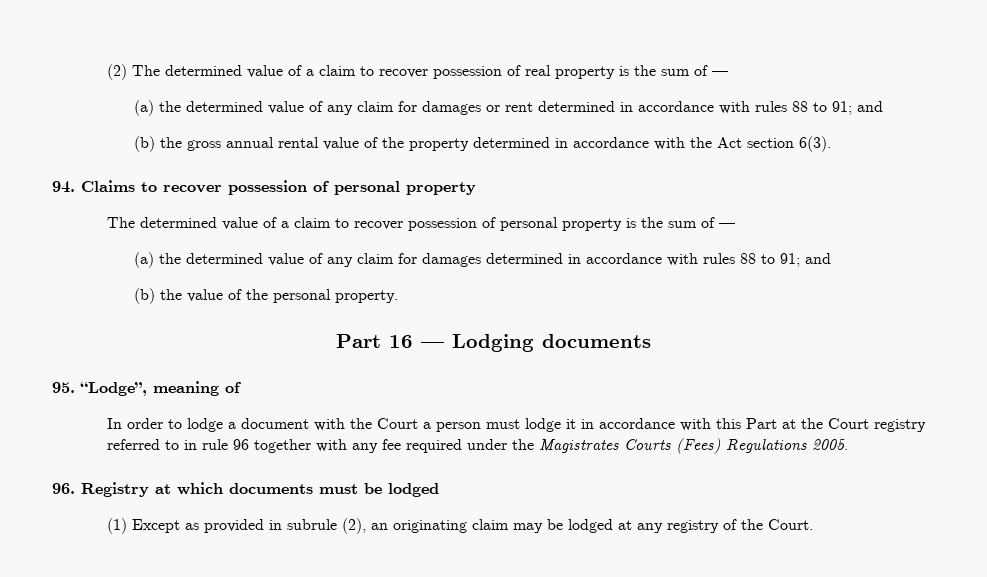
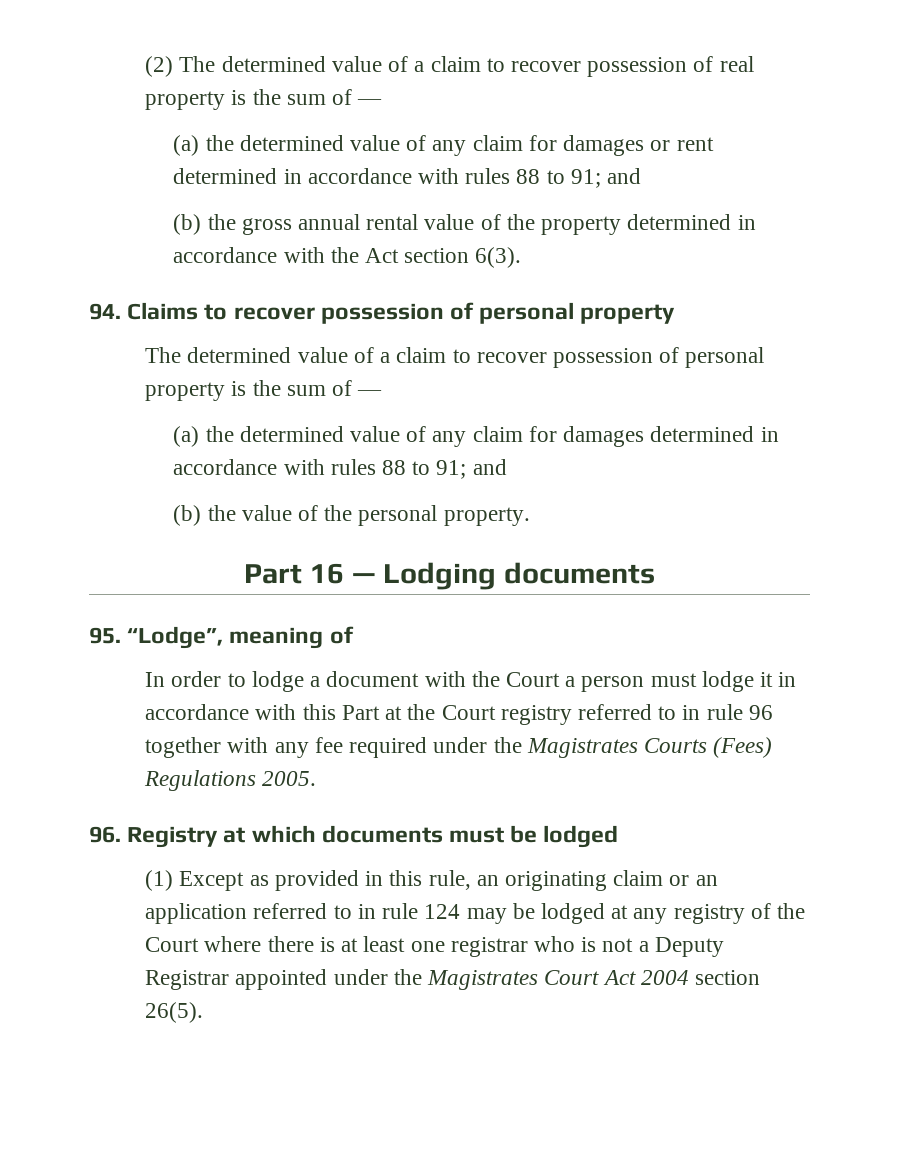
[286,518,366,534] subrule (2), -> [389,870,471,890] this rule,
(509, 524) none -> [669,875,718,886] [145,903,461,924] or an application referred to in rule 124
[767,519,813,530] Court. -> [145,936,724,957] [145,969,760,990] [145,1002,204,1023] Court where there is at least one registrar who is not a Deputy Registrar appointed under the Magistrates Court Act 2004 section 26(5).

